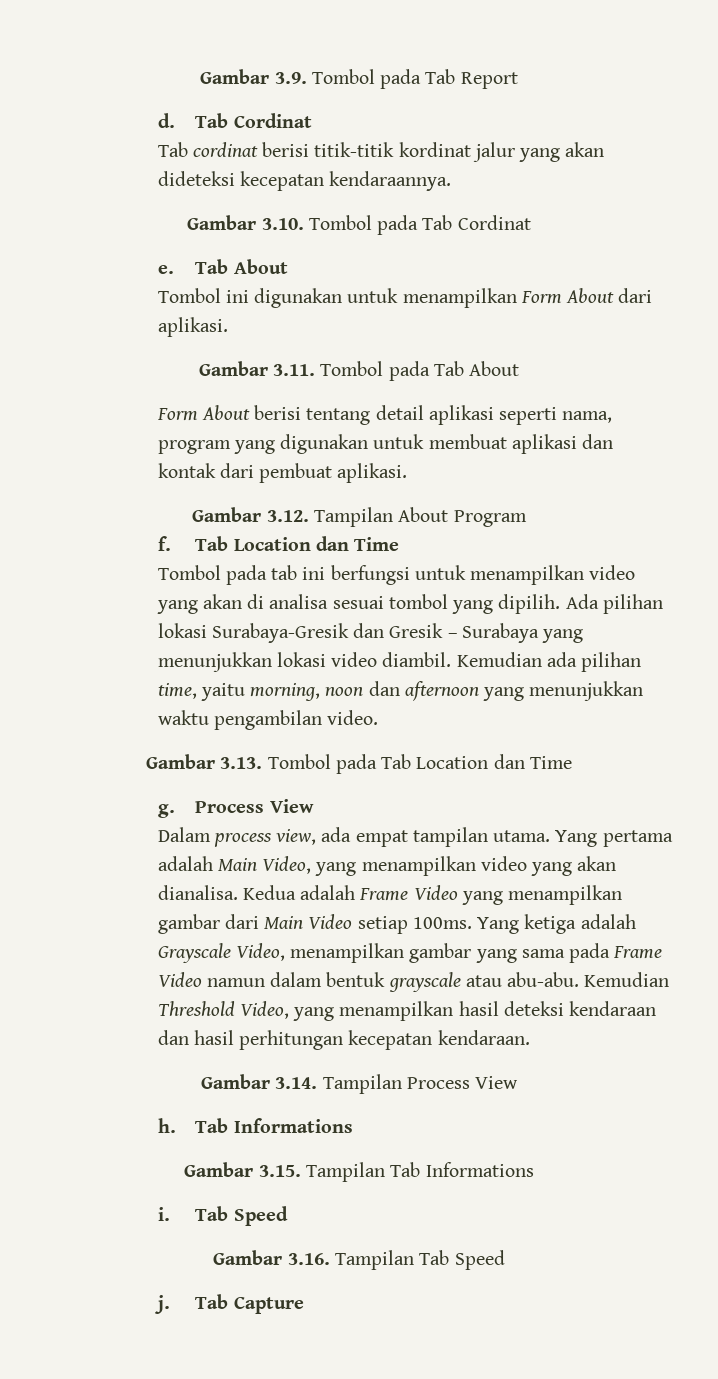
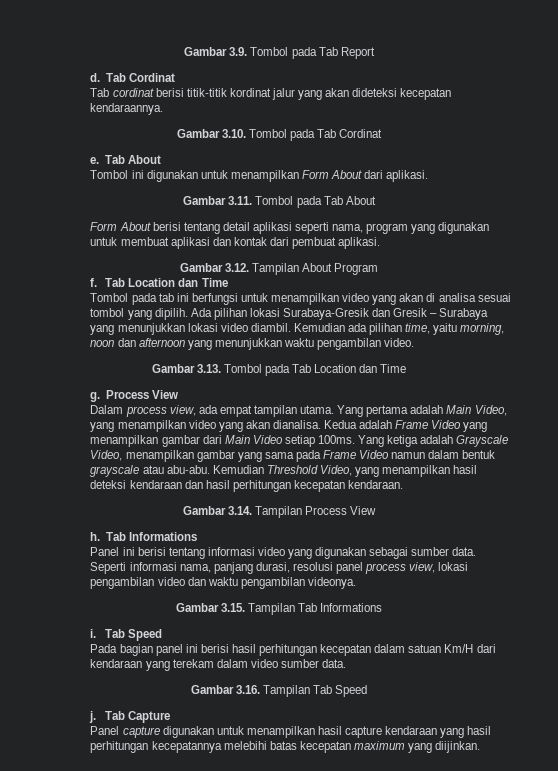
(353, 1125) none -> [90,547,477,559] [90,562,469,574] [90,577,356,589] // Panel ini berisi tentang informasi video yang digunakan sebagai sumber data. Seperti informasi nama, panjang durasi, resolusi panel process view, lokasi pengambilan video dan waktu pengambilan videonya.
(288, 1216) none -> [90,644,496,656] [90,659,347,671] // Pada bagian panel ini berisi hasil perhitungan kecepatan dalam satuan Km/H dari kendaraan yang terekam dalam video sumber data.
(304, 1305) none -> [90,726,492,738] [90,741,481,753] // Panel capture digunakan untuk menampilkan hasil capture kendaraan yang hasil perhitungan kecepatannya melebihi batas kecepatan maximum yang diijinkan.

